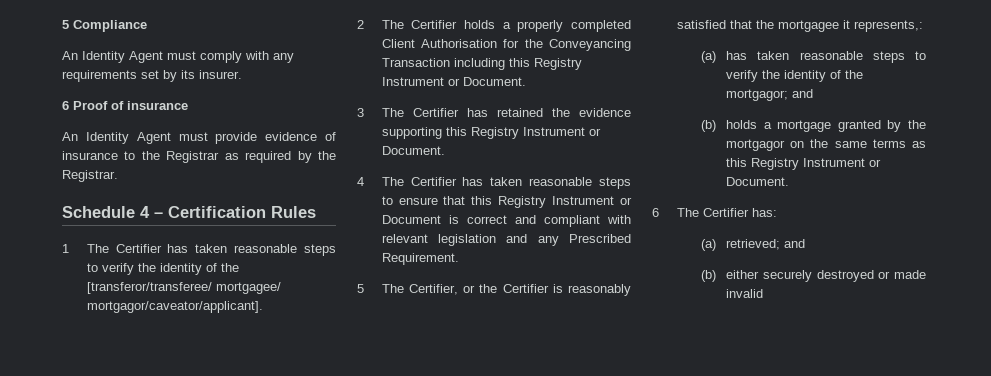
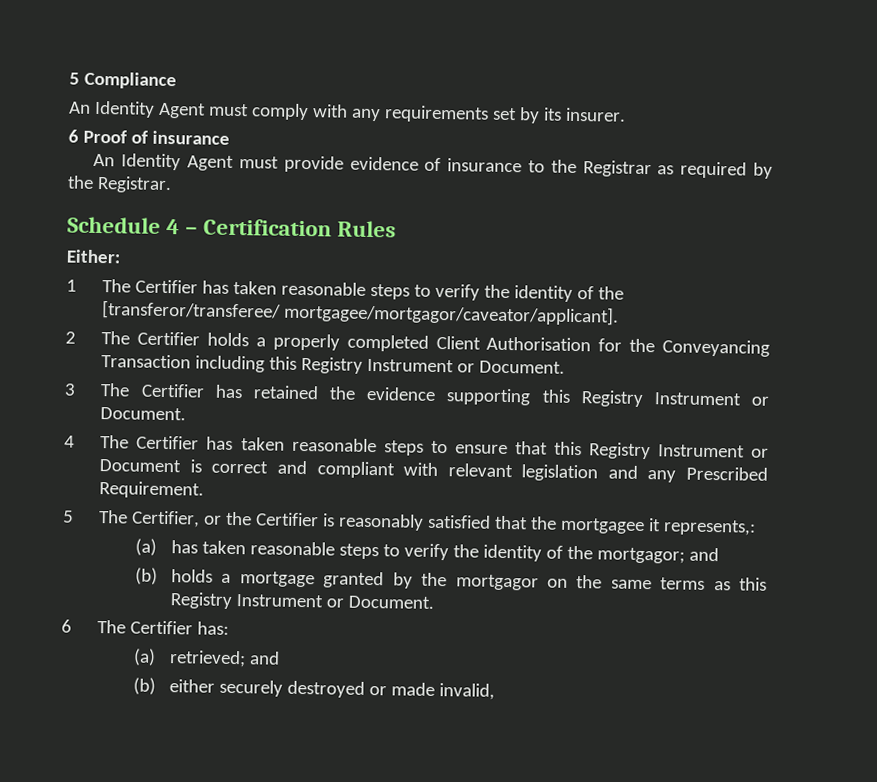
(316, 212) none -> [66,249,121,264] // Either:
[215,282,281,294] [86,301,263,313] mortgagee/ mortgagor/caveator/applicant]. -> [284,302,620,326] mortgagee/mortgagor/caveator/applicant].
[726,289,764,298] invalid -> [439,683,496,700] invalid,

